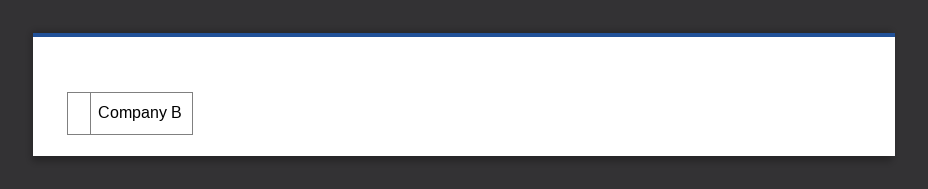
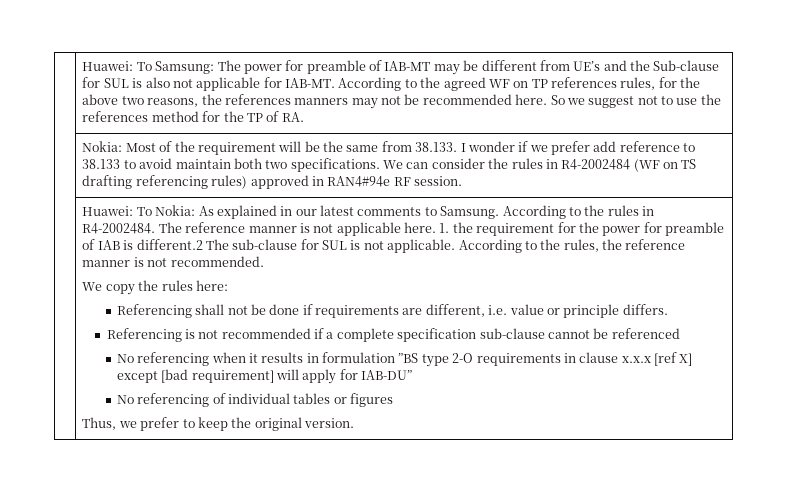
[97,106,182,121] | Company B -> [82,60,720,75] [82,77,701,91] [82,94,721,109] [82,111,304,122] [82,141,696,155] [82,158,697,172] [82,175,463,189] [82,205,655,219] [82,222,725,236] [82,239,686,253] [82,256,264,267] [82,280,228,295] [116,304,668,318] [106,328,680,342] [116,352,693,367] [116,369,413,384] [116,393,394,407] [82,417,355,431] | Huawei: To Samsung: The power for preamble of IAB-MT may be different from UE’s and the Sub-clause for SUL is also not applicable for IAB-MT. According to the agreed WF on TP references rules, for the above two reasons, the references manners may not be recommended here. So we suggest not to use the references method for the TP of RA. // | Nokia: Most of the requirement will be the same from 38.133. I wonder if we prefer add reference to 38.133 to avoid maintain both two specifications. We can consider the rules in R4-2002484 (WF on TS drafting referencing rules) approved in RAN4#94e RF session. // | Huawei: To Nokia: As explained in our latest comments to Samsung. According to the rules in R4-2002484. The reference manner is not applicable here. 1. the requirement for the power for preamble of IAB is different.2 The sub-clause for SUL is not applicable. According to the rules, the reference manner is not recommended. // We copy the rules here: // Referencing shall not be done if requirements are different, i.e. value or principle differs. // Referencing is not recommended if a complete specification sub-clause cannot be referenced // No referencing when it results in formulation ”BS type 2-O requirements in clause x.x.x [ref X] except [bad requirement] will apply for IAB-DU” // No referencing of individual tables or figures // Thus, we prefer to keep the original version.

